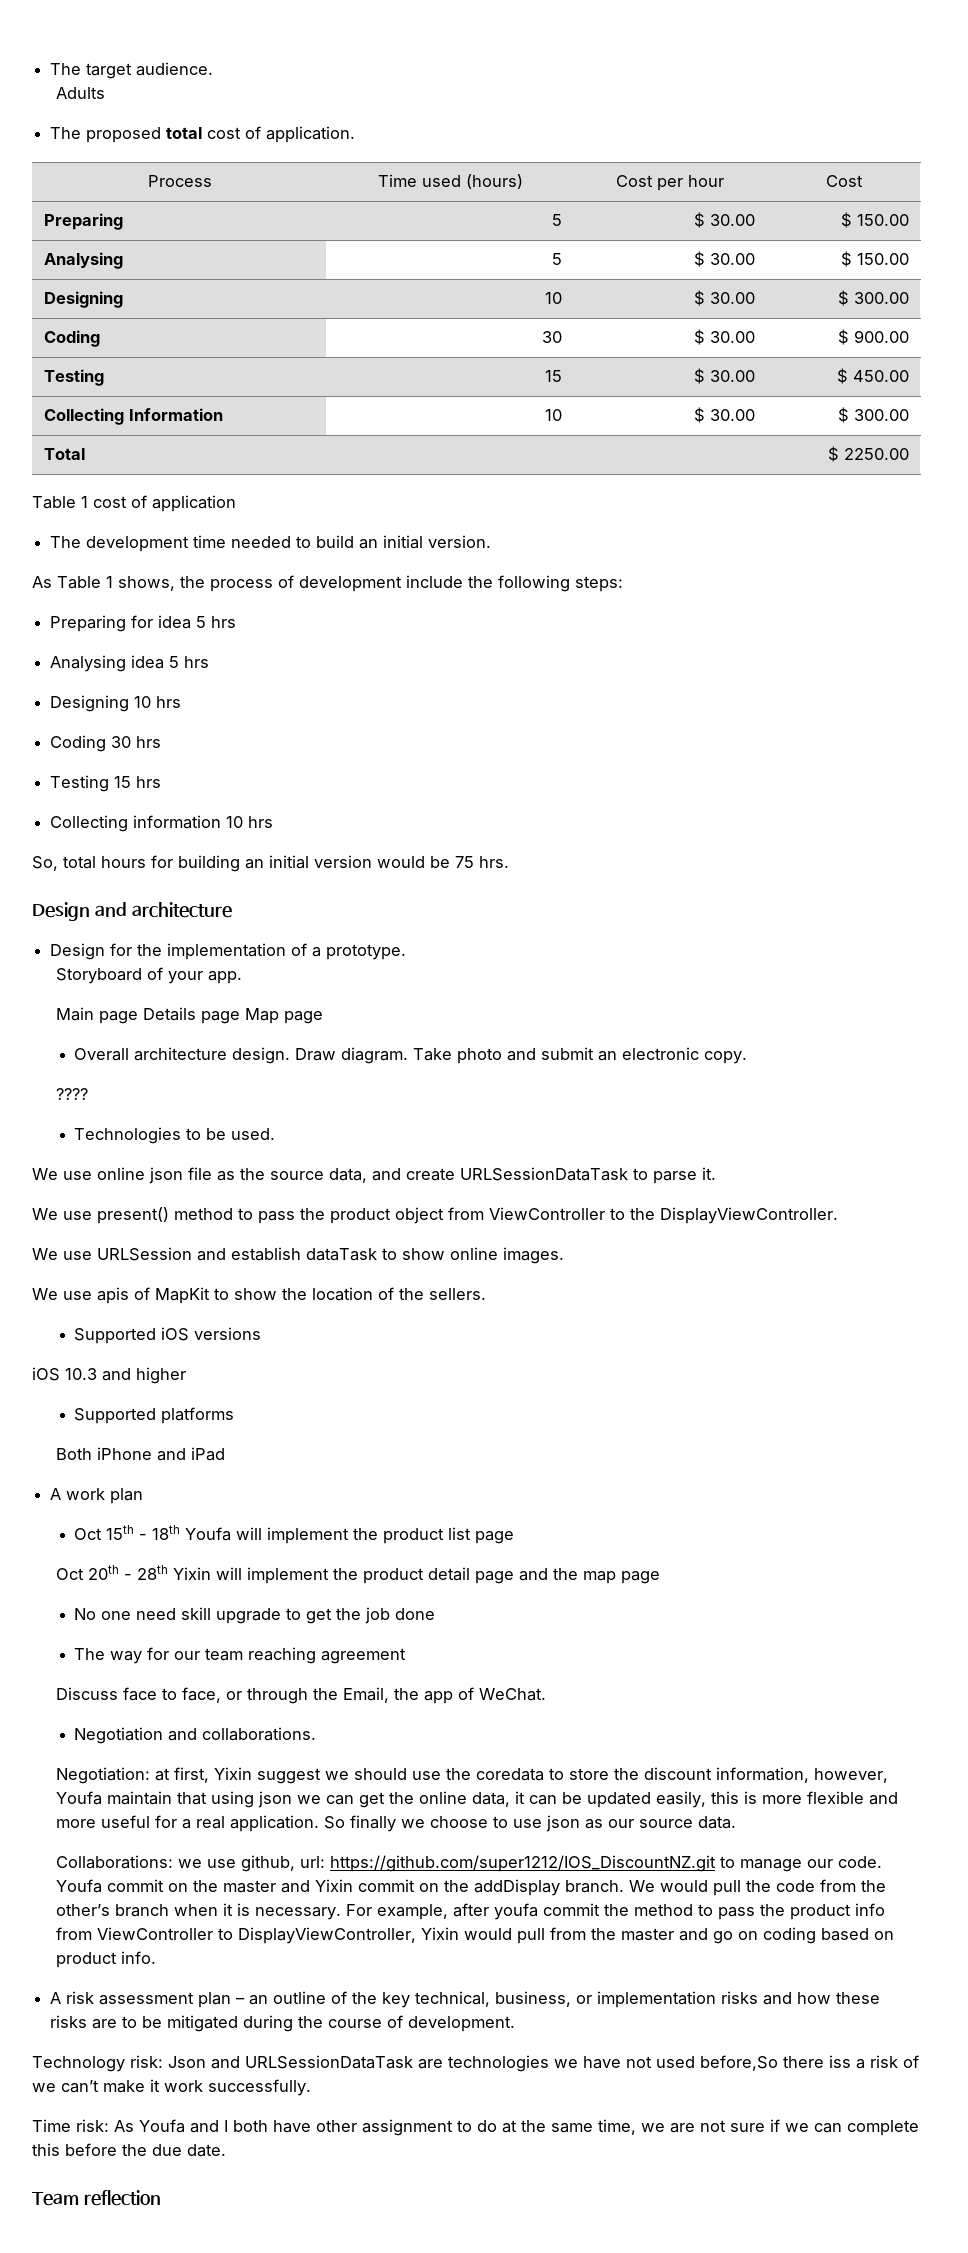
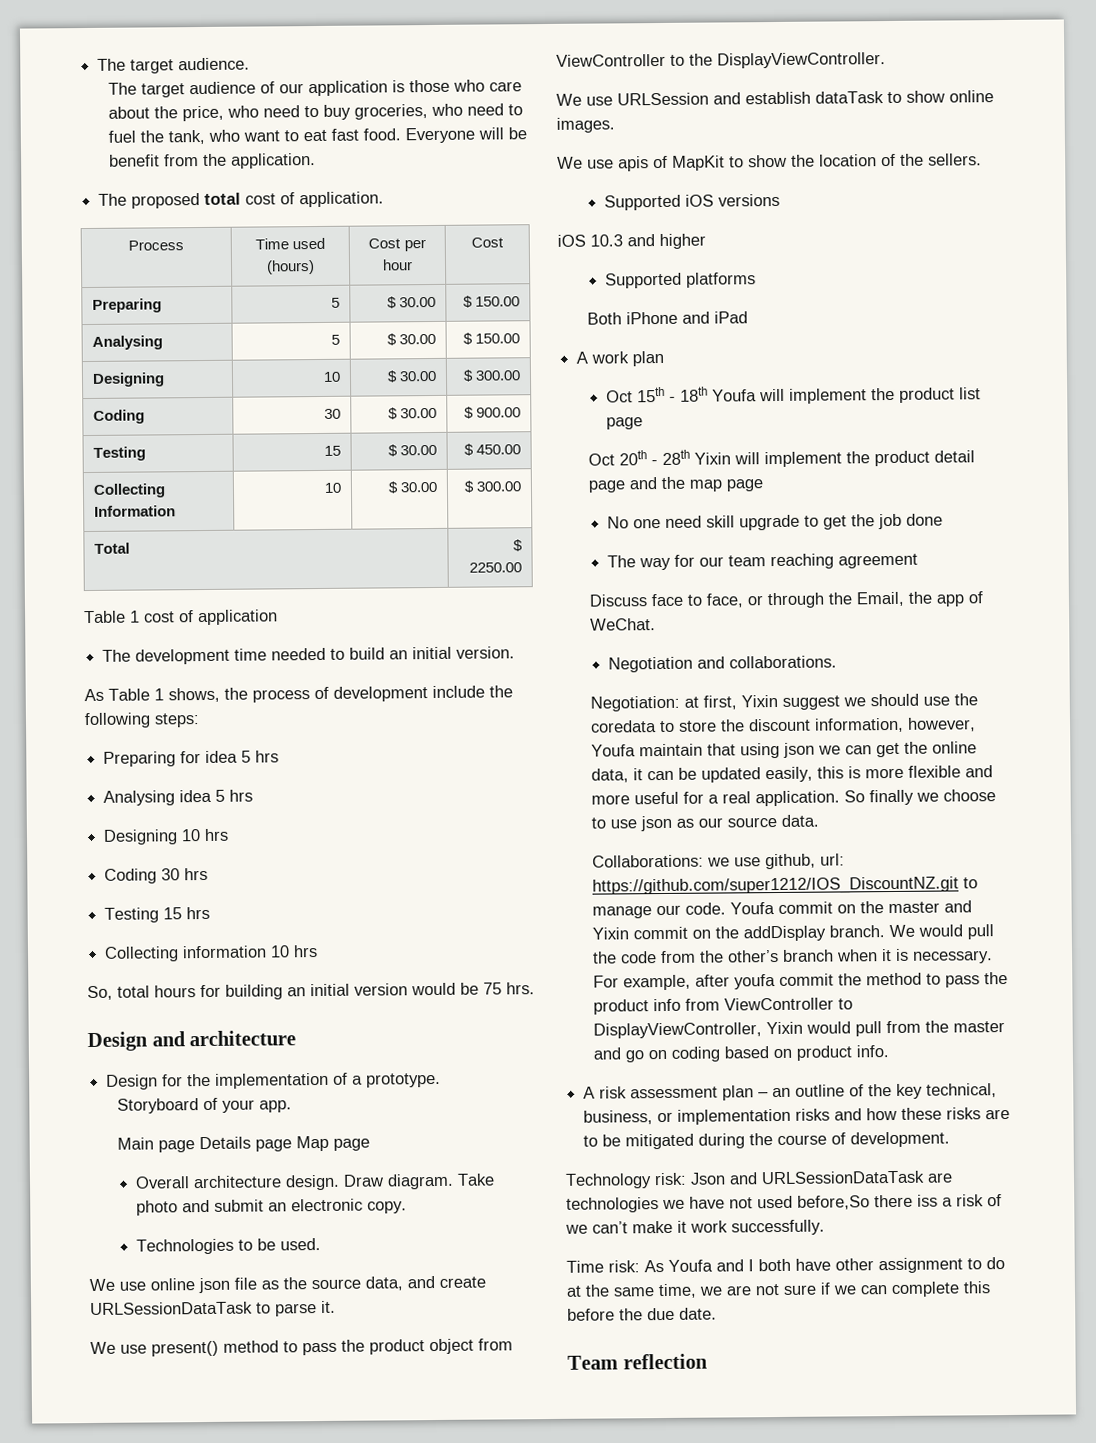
[56,87,106,99] Adults -> [108,79,523,98] [108,103,524,122] [108,127,528,145] [109,153,317,169] The target audience of our application is those who care about the price, who need to buy groceries, who need to fuel the tank, who want to eat fast food. Everyone will be benefit from the application.
[56,1088,89,1100] // ???? -> (408, 1207) none

